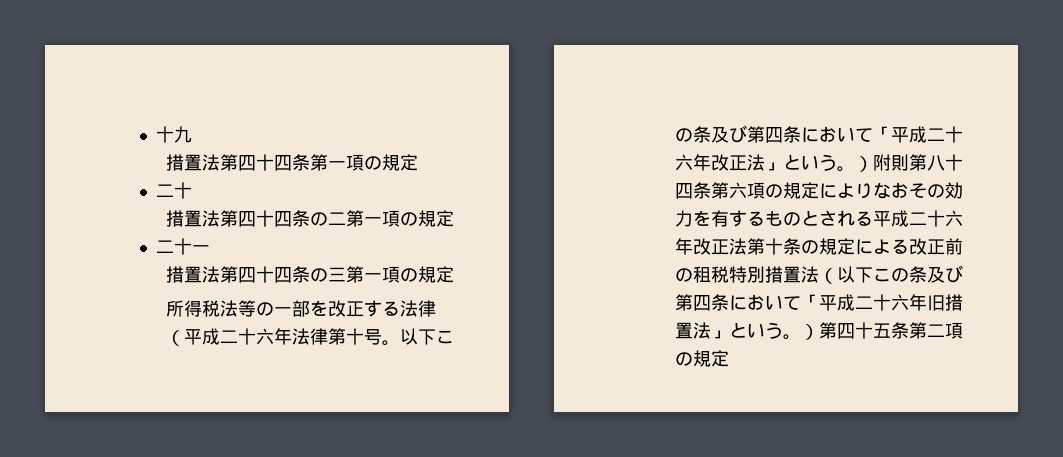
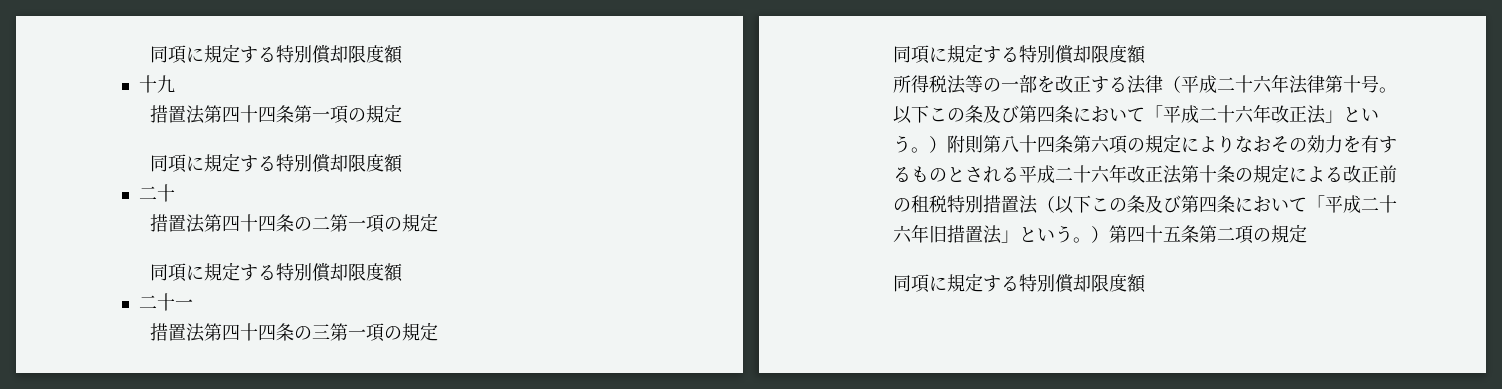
(155, 134) none -> [149,44,403,64] 同項に規定する特別償却限度額 //
(419, 162) none -> [149,153,403,173] // 同項に規定する特別償却限度額
(455, 218) none -> [149,262,403,282] // 同項に規定する特別償却限度額
(455, 274) none -> [892,44,1146,64] // 同項に規定する特別償却限度額
(730, 358) none -> [892,273,1146,293] // 同項に規定する特別償却限度額

